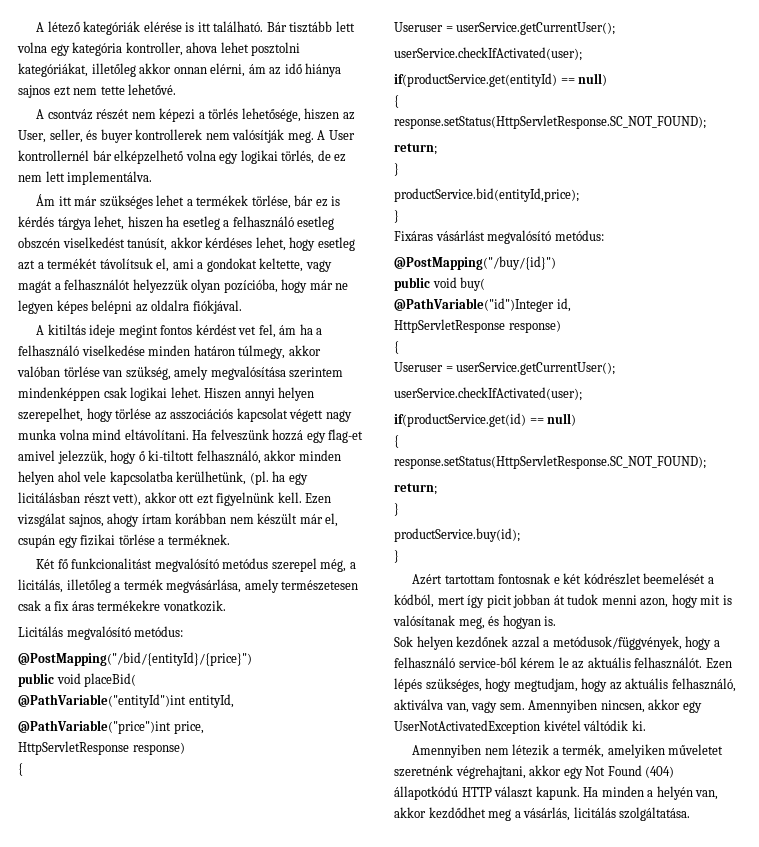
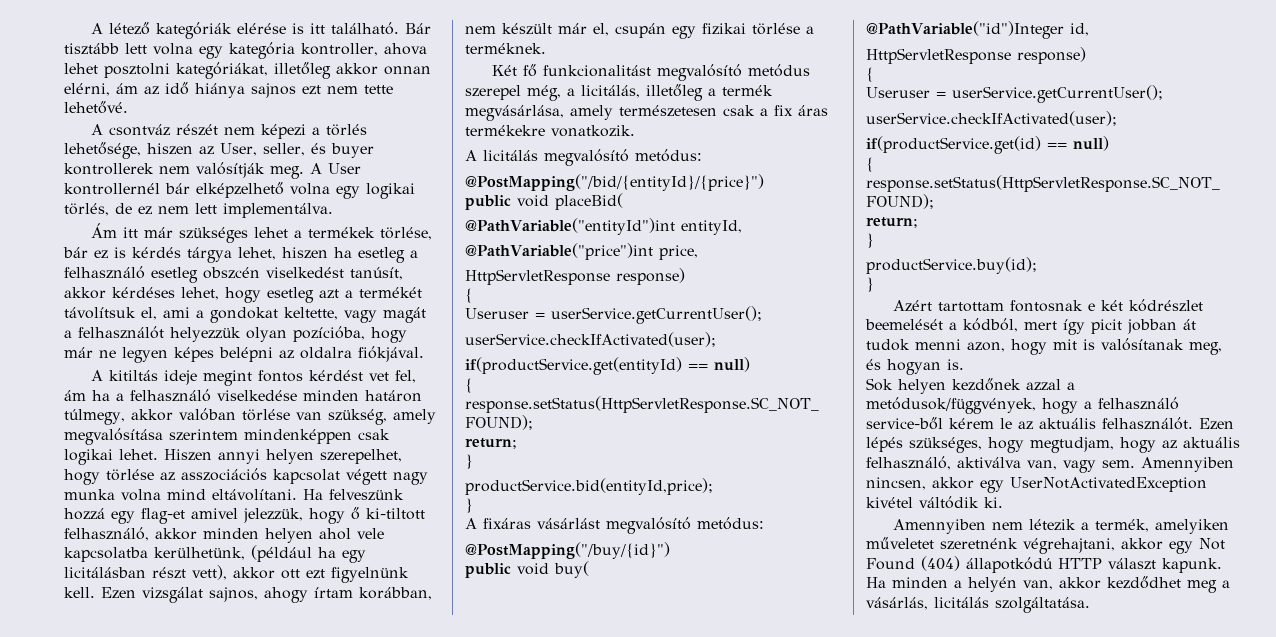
[249,471,269,485] (pl. -> [251,545,312,562] (például
[175,513,227,524] korábban -> [359,587,432,600] korábban,
[18,626,63,637] Licitálás -> [465,150,538,161] A licitálás
[394,231,433,241] Fixáras -> [465,518,531,529] A fixáras

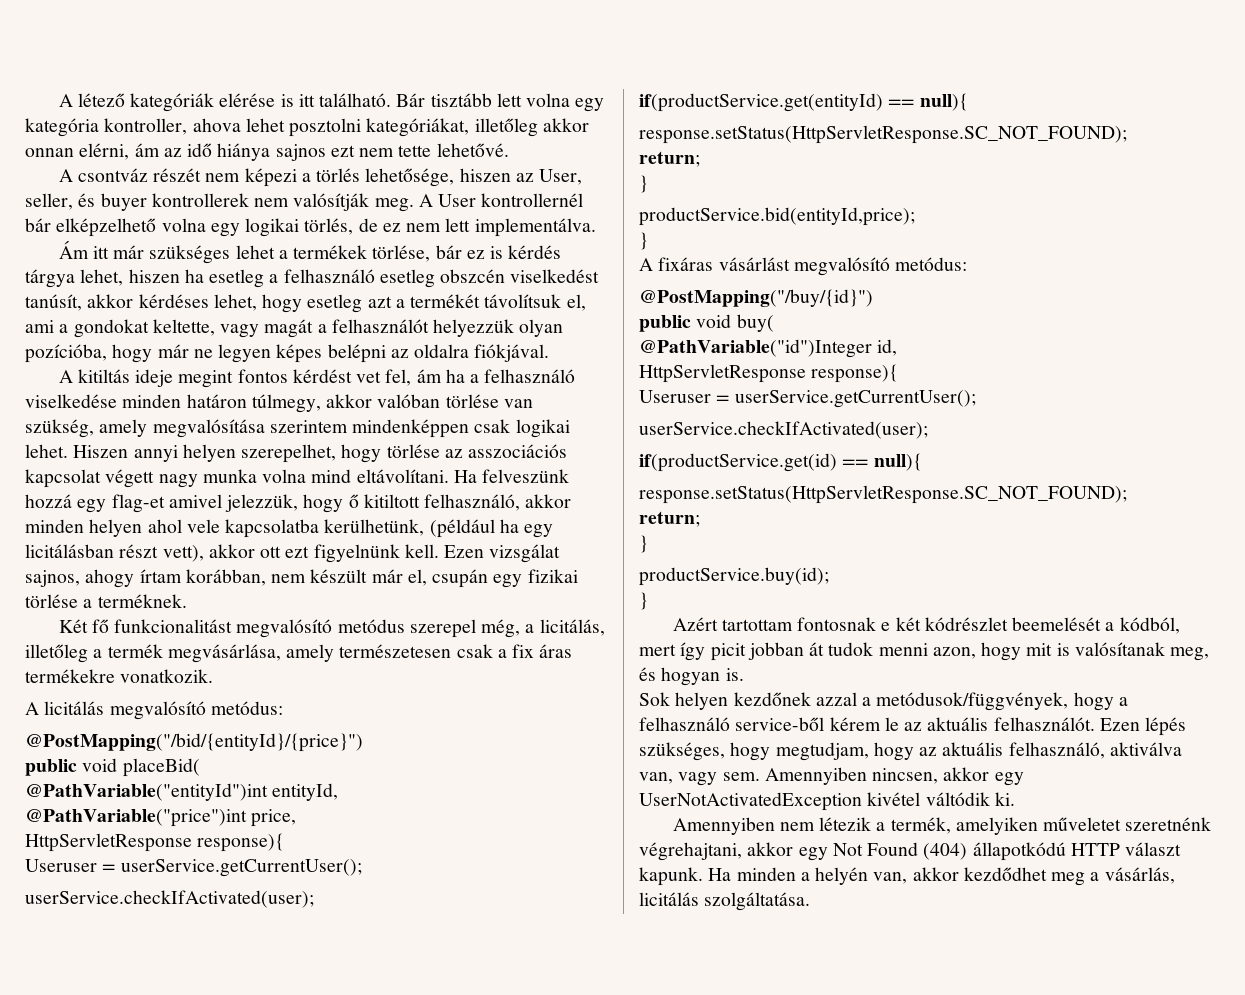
[366,508,425,520] ki-tiltott -> [363,494,420,508] kitiltott
[616,268,685,285] [465,288,473,303] response) // { -> [197,833,285,852] response){
[714,357,750,372] [465,378,473,393] null) // { -> [919,93,968,111] null){
[1017,47,1086,64] [866,67,874,82] response) // { -> [811,364,899,383] response){
[1073,136,1109,151] [866,157,874,172] null) // { -> [873,453,922,471] null){

